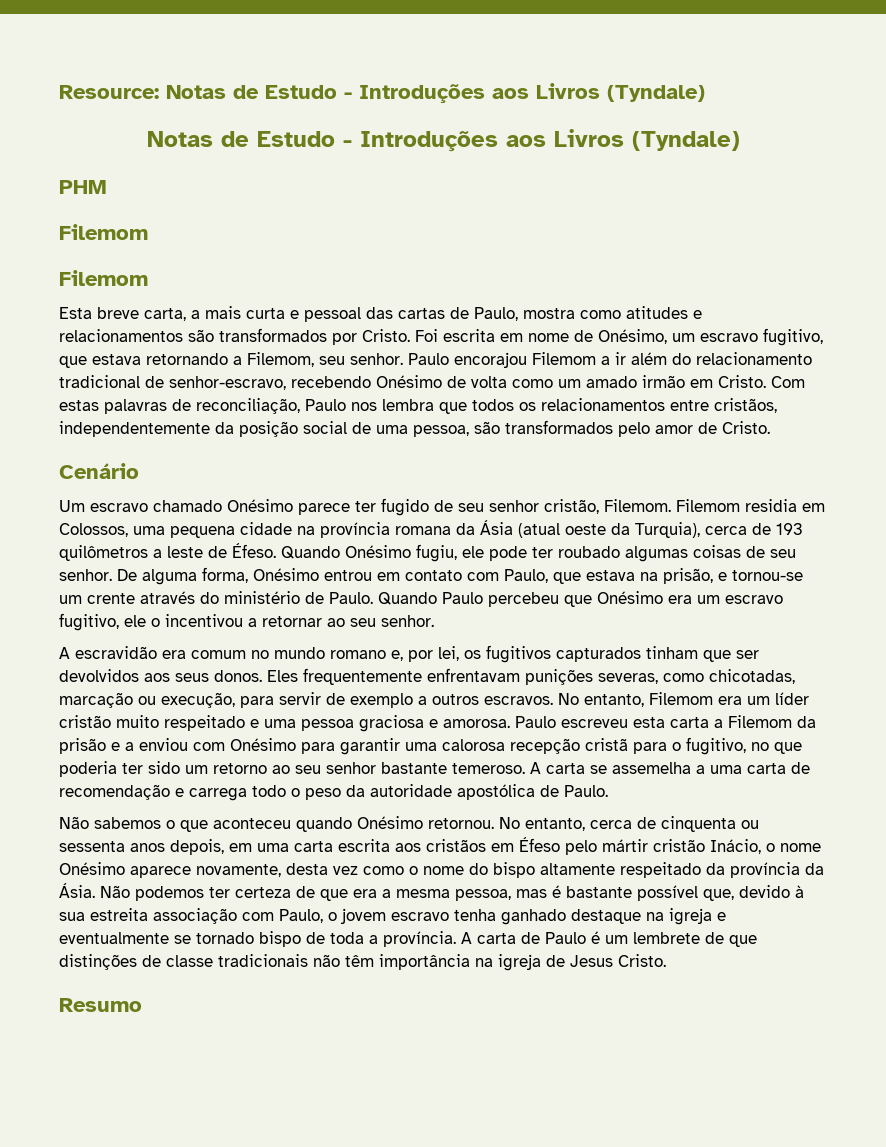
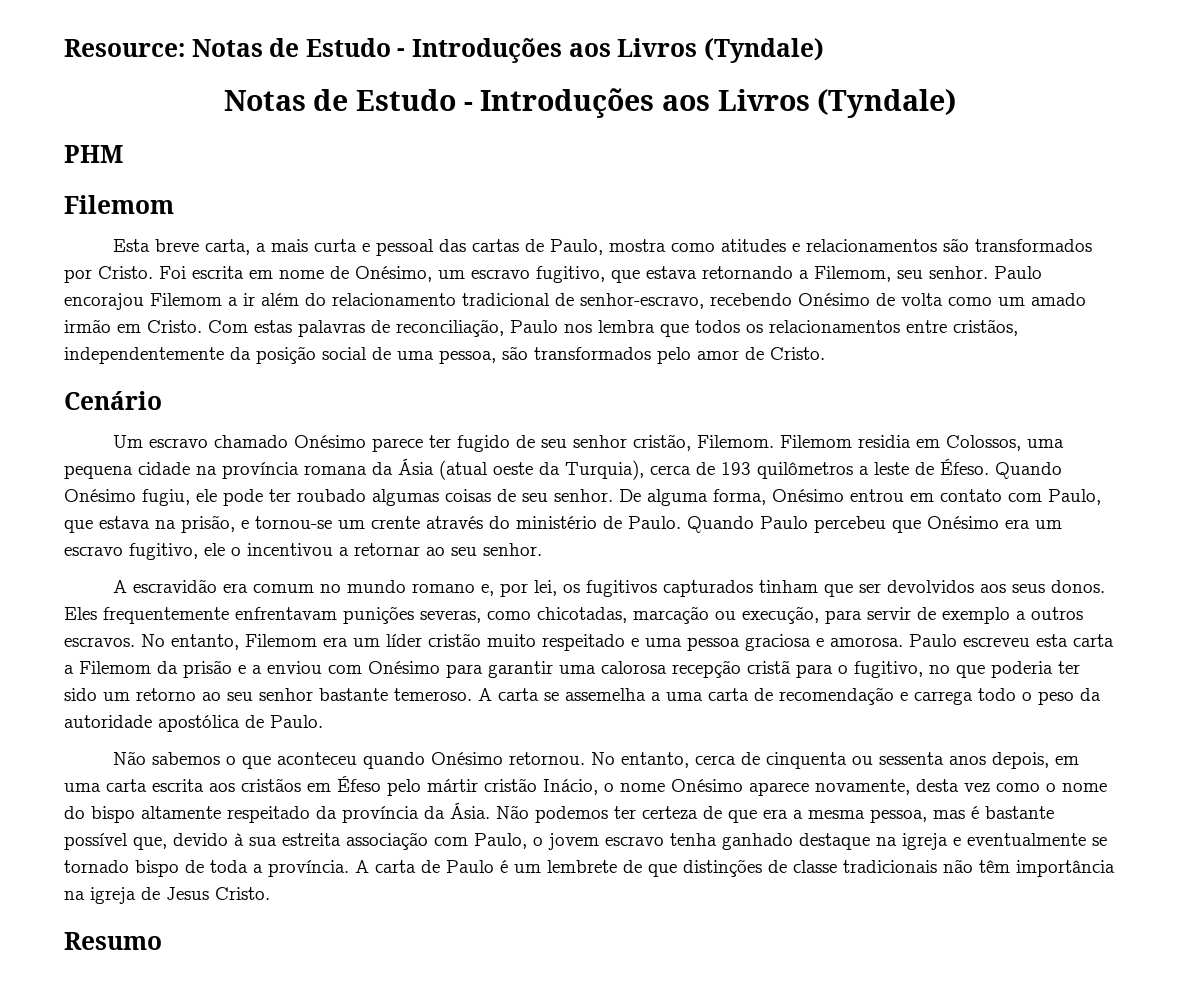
[59,270,148,286] // Filemom -> (174, 204) none

